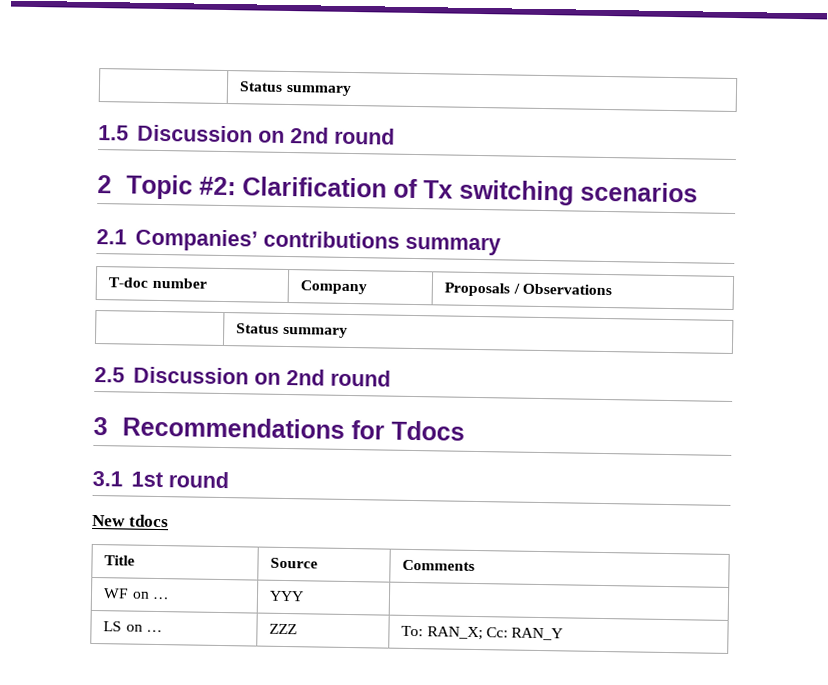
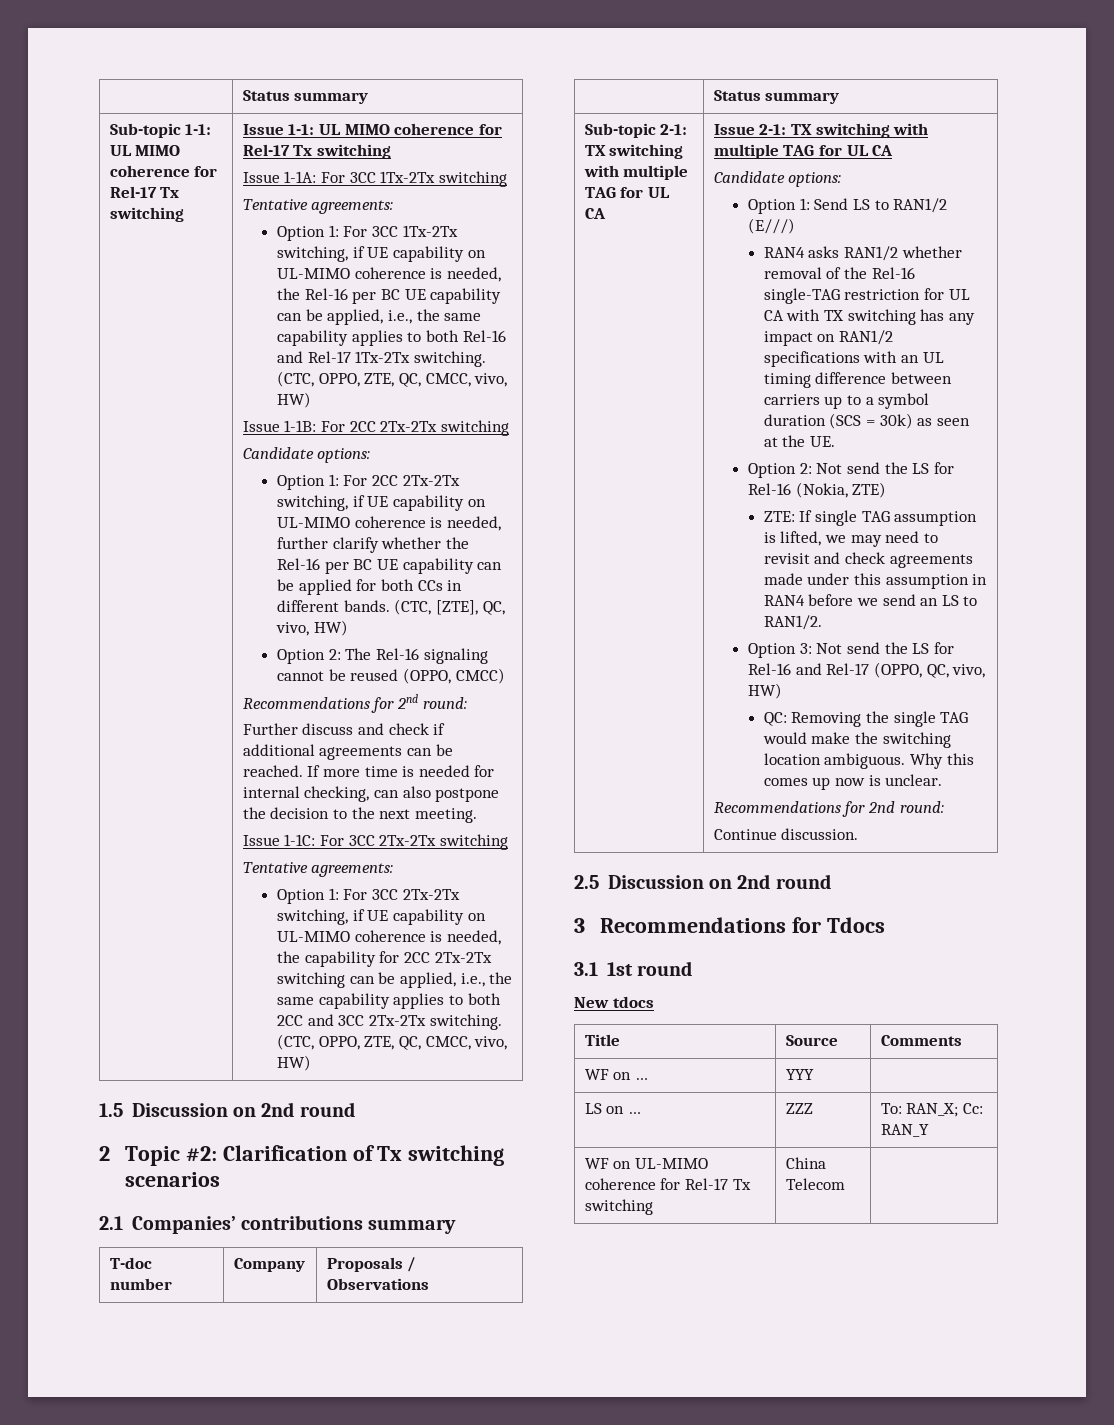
[239,81,352,96] | Status summary -> [242,90,369,104] [109,123,212,138] [109,145,181,156] [109,165,218,177] [109,186,180,198] [109,207,184,222] [242,123,502,135] [242,144,391,159] [242,171,507,187] [242,199,394,214] [277,225,458,241] [277,246,486,262] [277,267,501,282] [277,288,502,304] [277,309,482,325] [277,330,506,346] [277,351,486,367] [277,371,508,387] [277,392,312,408] [242,420,509,436] [242,447,371,463] [277,474,460,490] [277,495,486,511] [277,516,501,531] [277,537,469,553] [277,558,503,574] [277,579,463,595] [277,599,505,615] [276,620,348,636] [277,648,488,664] [277,668,505,684] [242,694,467,713] [242,723,446,735] [242,744,453,760] [242,765,495,777] [242,786,500,802] [242,807,477,823] [242,834,508,850] [242,862,394,877] [277,888,460,904] [277,909,486,925] [277,930,501,945] [277,951,492,967] [277,972,513,988] [277,993,501,1009] [277,1014,502,1030] [277,1034,508,1050] [277,1055,312,1071] | Status summary // Sub-topic 1-1: UL MIMO coherence for Rel-17 Tx switching | Issue 1-1: UL MIMO coherence for Rel-17 Tx switching // Issue 1-1A: For 3CC 1Tx-2Tx switching // Tentative agreements: // Option 1: For 3CC 1Tx-2Tx switching, if UE capability on UL-MIMO coherence is needed, the Rel-16 per BC UE capability can be applied, i.e., the same capability applies to both Rel-16 and Rel-17 1Tx-2Tx switching. (CTC, OPPO, ZTE, QC, CMCC, vivo, HW) // Issue 1-1B: For 2CC 2Tx-2Tx switching // Candidate options: // Option 1: For 2CC 2Tx-2Tx switching, if UE capability on UL-MIMO coherence is needed, further clarify whether the Rel-16 per BC UE capability can be applied for both CCs in different bands. (CTC, [ZTE], QC, vivo, HW) // Option 2: The Rel-16 signaling cannot be reused (OPPO, CMCC) // Recommendations for 2nd round: // Further discuss and check if additional agreements can be reached. If more time is needed for internal checking, can also postpone the decision to the next meeting. // Issue 1-1C: For 3CC 2Tx-2Tx switching // Tentative agreements: // Option 1: For 3CC 2Tx-2Tx switching, if UE capability on UL-MIMO coherence is needed, the capability for 2CC 2Tx-2Tx switching can be applied, i.e., the same capability applies to both 2CC and 3CC 2Tx-2Tx switching. (CTC, OPPO, ZTE, QC, CMCC, vivo, HW)
(348, 332) none -> [584,123,688,138] [584,144,684,159] [583,165,689,180] [584,187,670,198] [584,208,606,219] [713,123,929,138] [713,144,894,159] [713,171,842,187] [748,198,948,214] [748,218,796,234] [763,246,962,261] [763,267,915,279] [763,288,970,304] [763,309,975,325] [763,330,894,346] [763,351,944,367] [763,372,953,388] [763,393,930,409] [763,413,970,429] [763,435,836,447] [748,462,954,478] [748,482,887,498] [763,510,978,526] [763,531,938,547] [763,552,973,568] [763,573,988,589] [763,594,978,606] [763,615,822,630] [748,642,954,658] [748,662,986,678] [748,683,783,699] [763,711,969,727] [762,732,951,748] [763,753,974,769] [763,774,943,790] [713,801,944,817] [713,828,859,840] // Sub-topic 2-1: TX switching with multiple TAG for UL CA | Issue 2-1: TX switching with multiple TAG for UL CA // Candidate options: // Option 1: Send LS to RAN1/2 (E///) // RAN4 asks RAN1/2 whether removal of the Rel-16 single-TAG restriction for UL CA with TX switching has any impact on RAN1/2 specifications with an UL timing difference between carriers up to a symbol duration (SCS = 30k) as seen at the UE. // Option 2: Not send the LS for Rel-16 (Nokia, ZTE) // ZTE: If single TAG assumption is lifted, we may need to revisit and check agreements made under this assumption in RAN4 before we send an LS to RAN1/2. // Option 3: Not send the LS for Rel-16 and Rel-17 (OPPO, QC, vivo, HW) // QC: Removing the single TAG would make the switching location ambiguous. Why this comes up now is unclear. // Recommendations for 2nd round: // Continue discussion.
(563, 634) none -> [584,1158,708,1169] [584,1178,751,1190] [584,1199,653,1215] [785,1157,826,1169] [785,1178,845,1190] // WF on UL-MIMO coherence for Rel-17 Tx switching | China Telecom |

